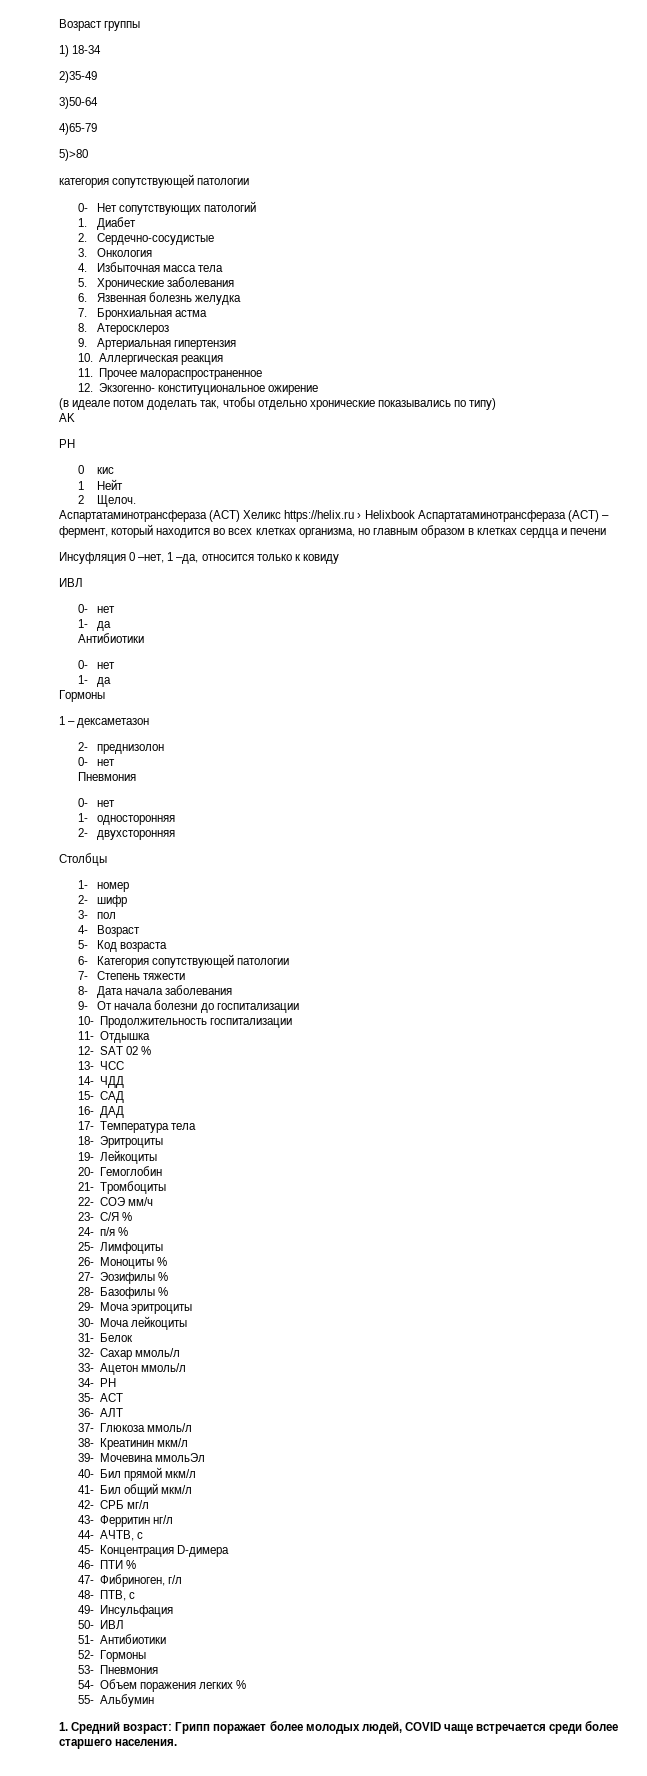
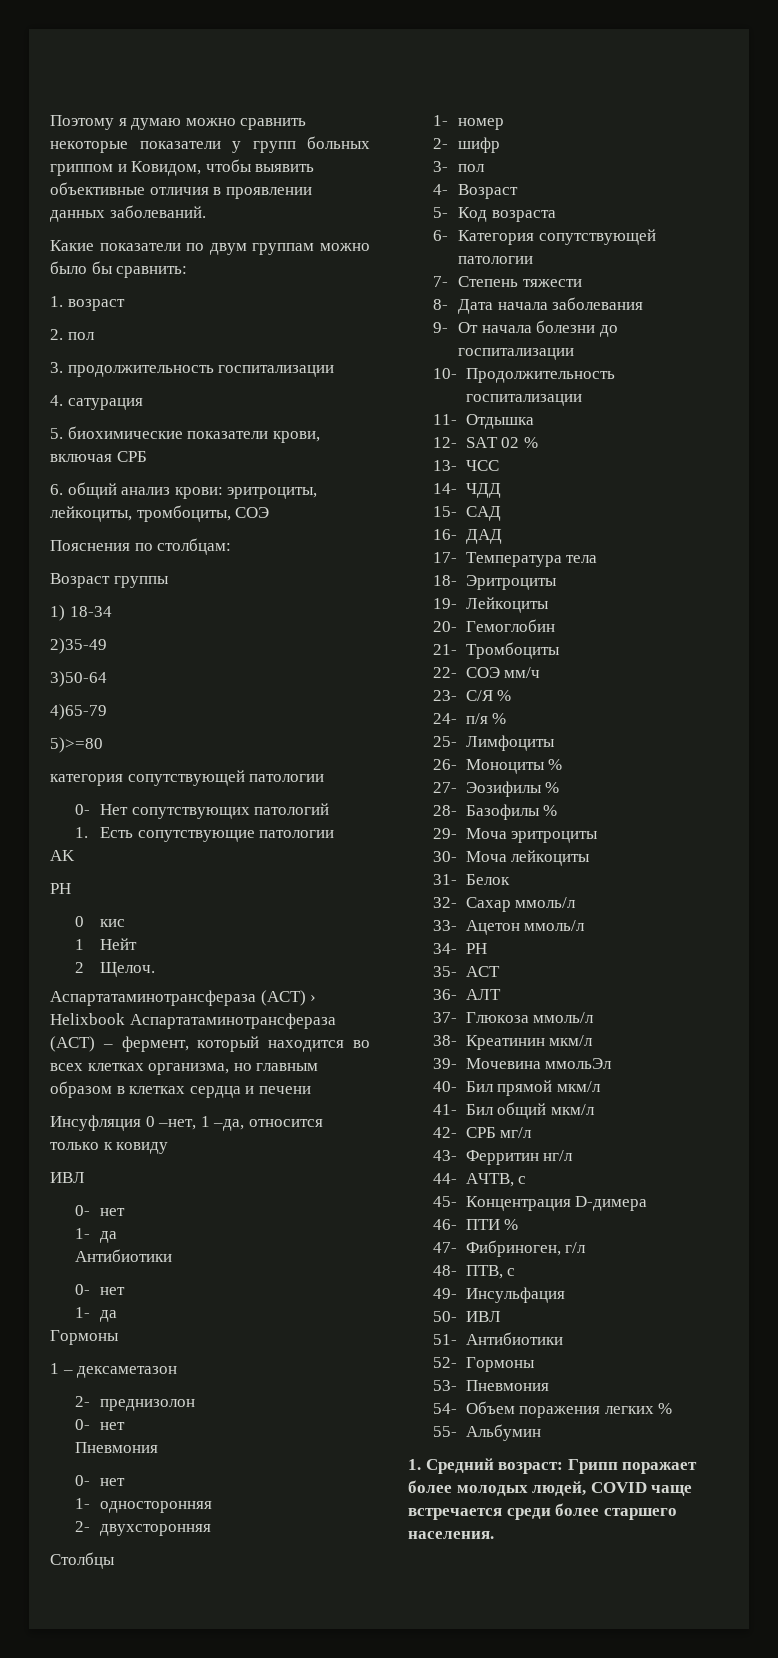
(59, 25) none -> [50,115,307,130] [50,136,370,153] [50,159,315,176] [50,182,312,199] [50,205,206,222] [50,240,370,255] [50,261,188,278] [50,296,125,311] [50,329,95,340] [50,362,335,377] [50,395,143,410] [50,426,320,443] [50,451,147,462] [50,482,318,499] [50,505,270,522] [50,538,232,555] Поэтому я думаю можно сравнить некоторые показатели у групп больных гриппом и Ковидом, чтобы выявить объективные отличия в проявлении данных заболеваний. // Какие показатели по двум группам можно было бы сравнить: // 1. возраст // 2. пол // 3. продолжительность госпитализации // 4. сатурация // 5. биохимические показатели крови, включая СРБ // 6. общий анализ крови: эритроциты, лейкоциты, тромбоциты, СОЭ // Пояснения по столбцам: //
[59,149,88,161] 5)>80 -> [50,737,103,753] 5)>=80
[97,217,137,230] [78,233,215,245] [78,248,153,257] [78,262,224,272] [78,277,235,290] [78,292,242,305] [78,308,208,320] [78,323,170,335] [78,338,237,350] [78,353,223,365] [78,368,262,380] [78,383,319,395] [59,397,497,410] Диабет // 2. Сердечно-сосудистые // 3. Онкология // 4. Избыточная масса тела // 5. Хронические заболевания // 6. Язвенная болезнь желудка // 7. Бронхиальная астма // 8. Атеросклероз // 9. Артериальная гипертензия // 10. Аллергическая реакция // 11. Прочее малораспространенное // 12. Экзогенно- конституциональное ожирение // (в идеале потом доделать так, чтобы отдельно хронические показывались по типу) -> [100,827,335,842] Есть сопутствующие патологии
[243,510,355,522] Хеликс https://helix.ru -> (306, 998) none

